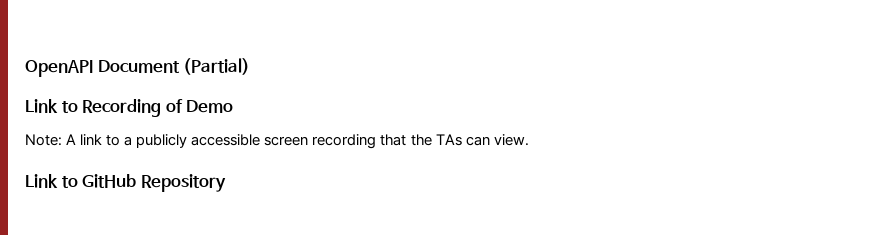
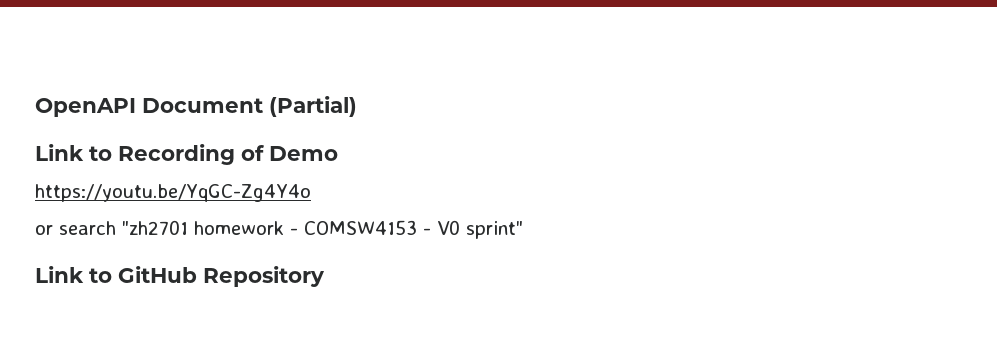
[25,134,529,149] Note: A link to a publicly accessible screen recording that the TAs can view. -> [35,184,311,202] [35,220,523,239] https://youtu.be/YqGC-Zg4Y4o // or search "zh2701 homework - COMSW4153 - V0 sprint"

